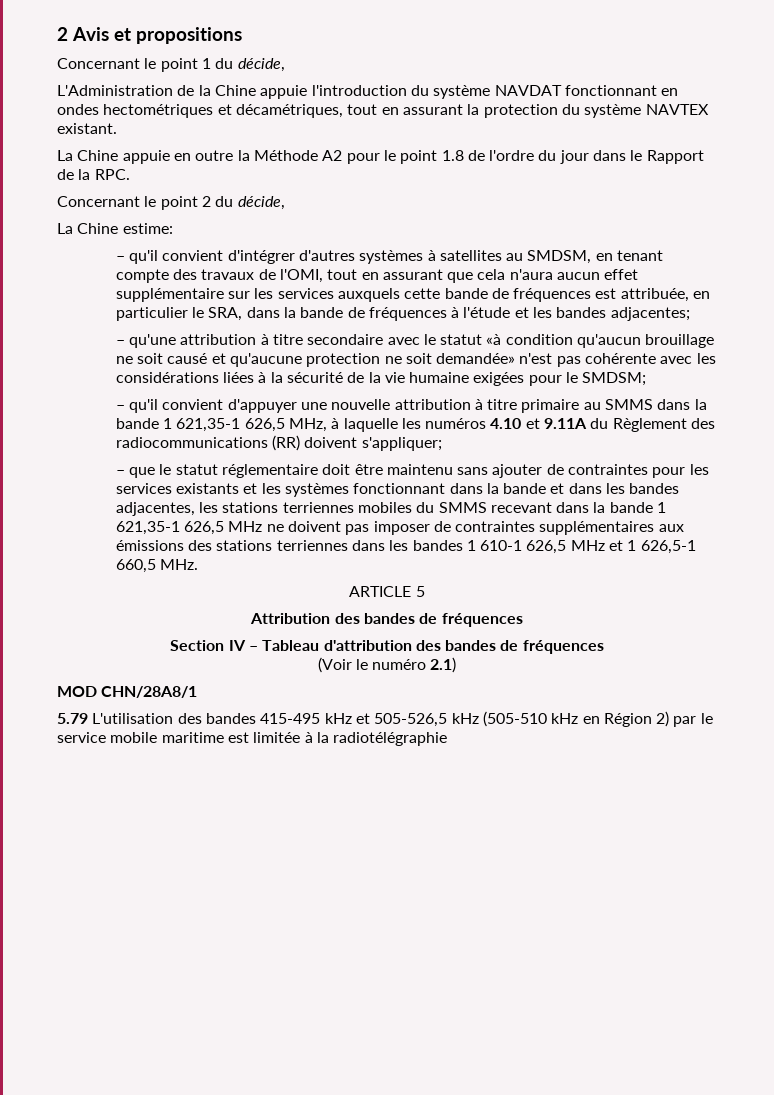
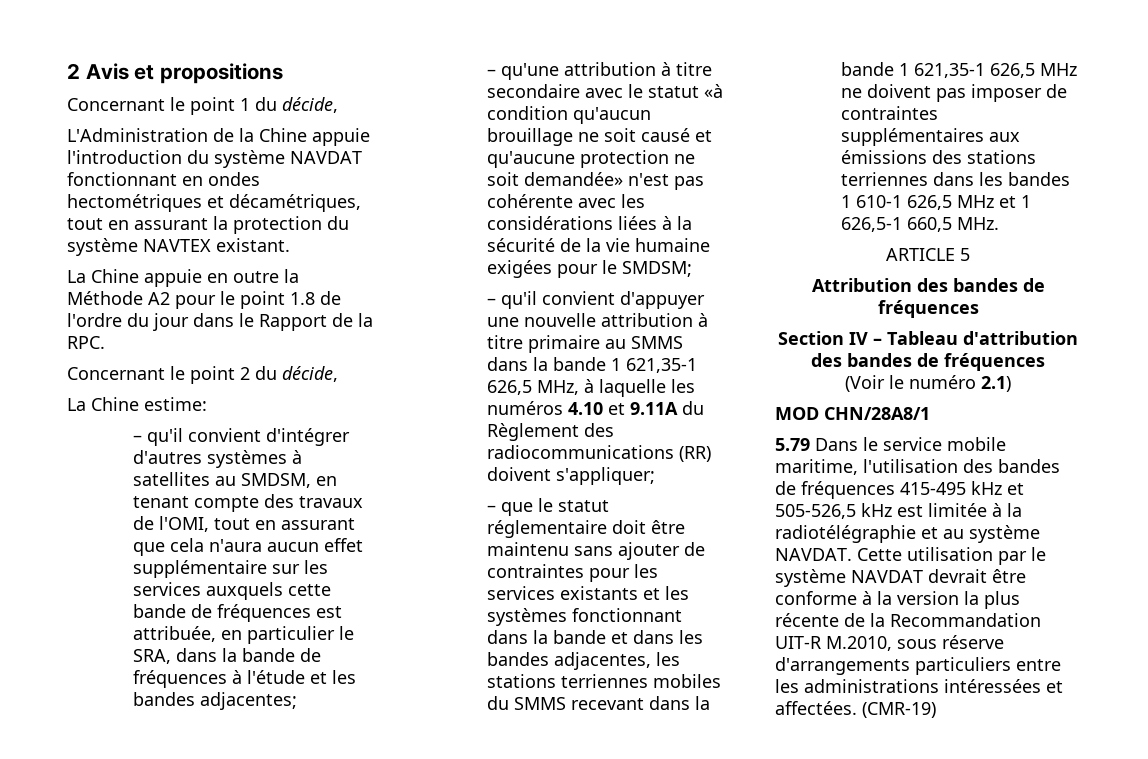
[92,713,256,724] L'utilisation des bandes -> [815,437,1006,451] [775,459,1060,475] [775,481,895,499] Dans le service mobile maritime, l'utilisation des bandes de fréquences
[482,711,713,727] [57,732,224,743] (505-510 kHz en Région 2) par le service mobile maritime -> (892, 510) none
(448, 739) none -> [921,525,1040,543] [775,547,1046,565] [775,569,1026,587] [775,591,1020,609] [775,613,1041,627] [775,635,1004,651] [775,657,1061,675] [775,679,1063,693] [775,701,936,718] et au système NAVDAT. Cette utilisation par le système NAVDAT devrait être conforme à la version la plus récente de la Recommandation UIT-R M.2010, sous réserve d'arrangements particuliers entre les administrations intéressées et affectées. (CMR-19)

